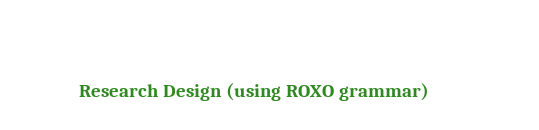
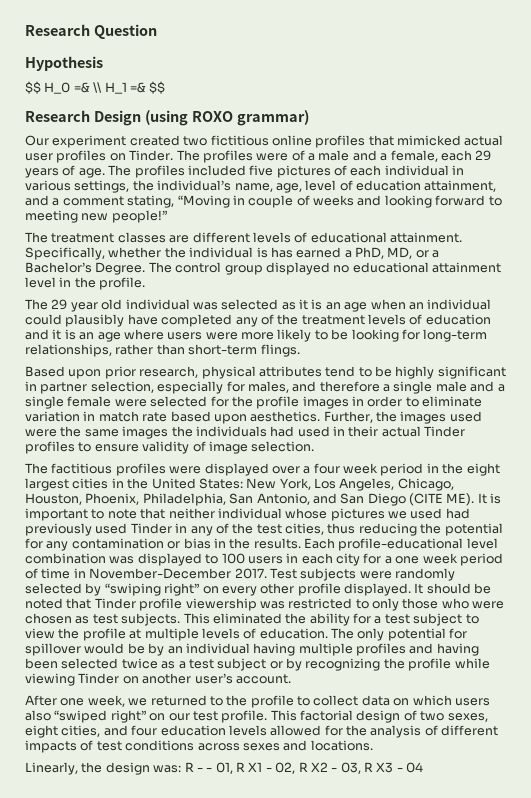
[79,83,429,101] Research Design (using ROXO grammar) -> [25,24,157,39] [25,56,103,71] [25,81,166,94] [25,110,309,126] [25,135,504,148] [25,150,492,163] [25,165,465,178] [25,180,497,193] [25,195,502,208] [25,210,167,223] [25,232,462,243] [25,247,440,260] [25,262,501,275] [25,277,146,290] [25,299,492,312] [25,314,491,327] [25,329,488,342] [25,344,300,357] [25,366,506,379] [25,381,505,394] [25,396,483,409] [25,411,482,424] [25,426,466,439] [25,441,315,454] [25,463,500,476] [25,478,454,491] [25,493,502,506] [25,508,470,521] [25,523,503,536] [25,538,498,551] [25,553,503,566] [25,568,455,581] [25,583,492,596] [25,598,505,611] [25,613,479,626] [25,628,468,641] [25,643,479,656] [25,658,490,671] [25,673,291,686] [25,695,490,708] [25,710,488,723] [25,725,499,738] [25,740,373,753] [25,762,424,775] Research Question // Hypothesis // $$ H_0 =& \\ H_1 =& $$ // Research Design (using ROXO grammar) // Our experiment created two fictitious online profiles that mimicked actual user profiles on Tinder. The profiles were of a male and a female, each 29 years of age. The profiles included five pictures of each individual in various settings, the individual’s name, age, level of education attainment, and a comment stating, “Moving in couple of weeks and looking forward to meeting new people!” // The treatment classes are different levels of educational attainment. Specifically, whether the individual is has earned a PhD, MD, or a Bachelor’s Degree. The control group displayed no educational attainment level in the profile. // The 29 year old individual was selected as it is an age when an individual could plausibly have completed any of the treatment levels of education and it is an age where users were more likely to be looking for long-term relationships, rather than short-term flings. // Based upon prior research, physical attributes tend to be highly significant in partner selection, especially for males, and therefore a single male and a single female were selected for the profile images in order to eliminate variation in match rate based upon aesthetics. Further, the images used were the same images the individuals had used in their actual Tinder profiles to ensure validity of image selection. // The factitious profiles were displayed over a four week period in the eight largest cities in the United States: New York, Los Angeles, Chicago, Houston, Phoenix, Philadelphia, San Antonio, and San Diego (CITE ME). It is important to note that neither individual whose pictures we used had previously used Tinder in any of the test cities, thus reducing the potential for any contamination or bias in the results. Each profile-educational level combination was displayed to 100 users in each city for a one week period of time in November-December 2017. Test subjects were randomly selected by “swiping right” on every other profile displayed. It should be noted that Tinder profile viewership was restricted to only those who were chosen as test subjects. This eliminated the ability for a test subject to view the profile at multiple levels of education. The only potential for spillover would be by an individual having multiple profiles and having been selected twice as a test subject or by recognizing the profile while viewing Tinder on another user’s account. // After one week, we returned to the profile to collect data on which users also “swiped right” on our test profile. This factorial design of two sexes, eight cities, and four education levels allowed for the analysis of different impacts of test conditions across sexes and locations. // Linearly, the design was: R - - 01, R X1 - 02, R X2 - 03, R X3 - 04

